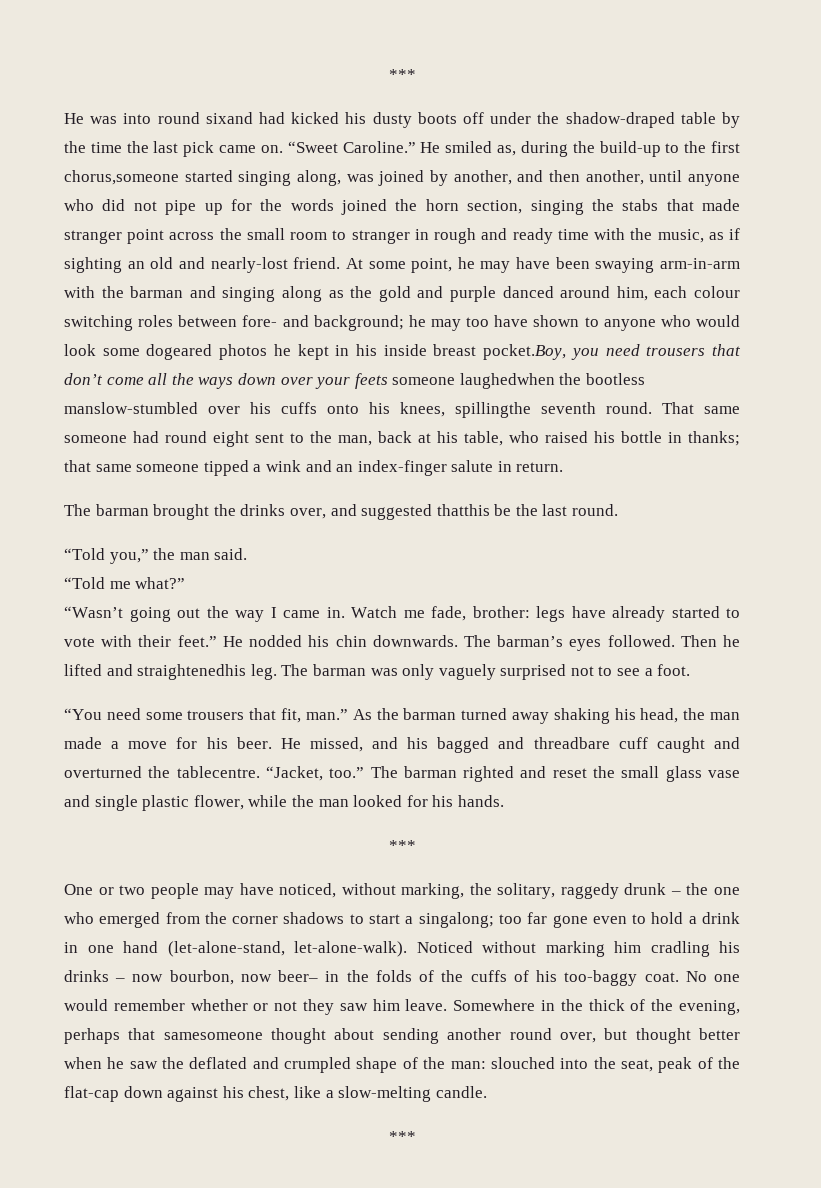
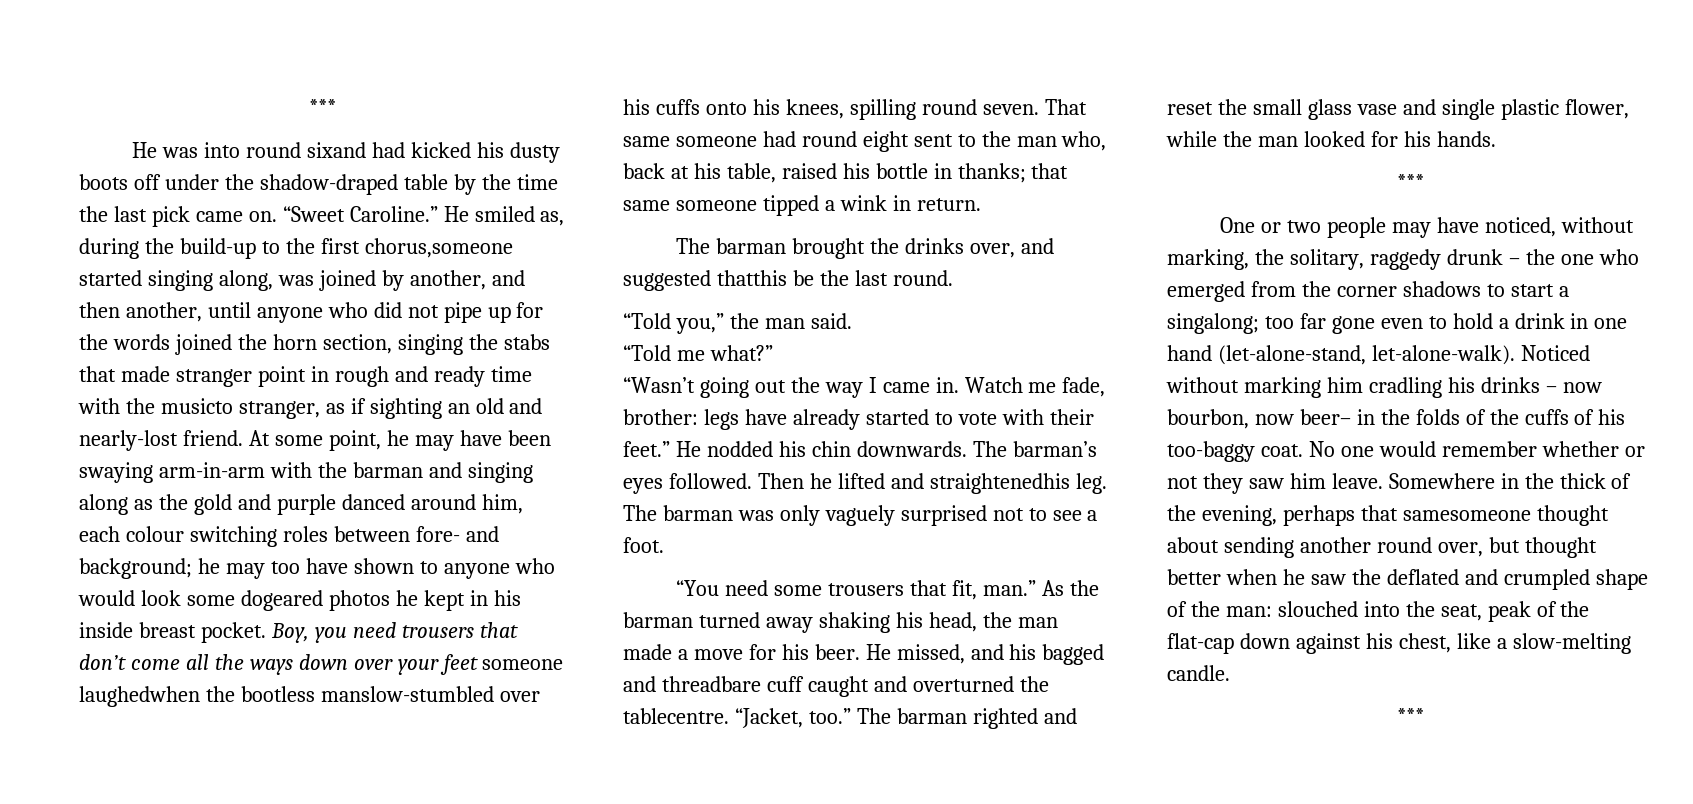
[169,228,410,244] across the small room to stranger -> (306, 376) none
[657,229,704,243] music, -> [160,398,320,419] musicto stranger,
[483,344,567,360] pocket.Boy, -> [200,622,309,643] pocket. Boy,
[354,373,388,389] feets -> [439,654,478,675] feet
[455,402,652,418] spillingthe seventh round. -> [849,99,1039,120] spilling round seven.
[338,435,372,446] man, -> [1016,131,1107,151] man who,
[509,431,539,443] who -> (776, 173) none
[305,460,494,476] and an index-finger salute -> (887, 203) none

